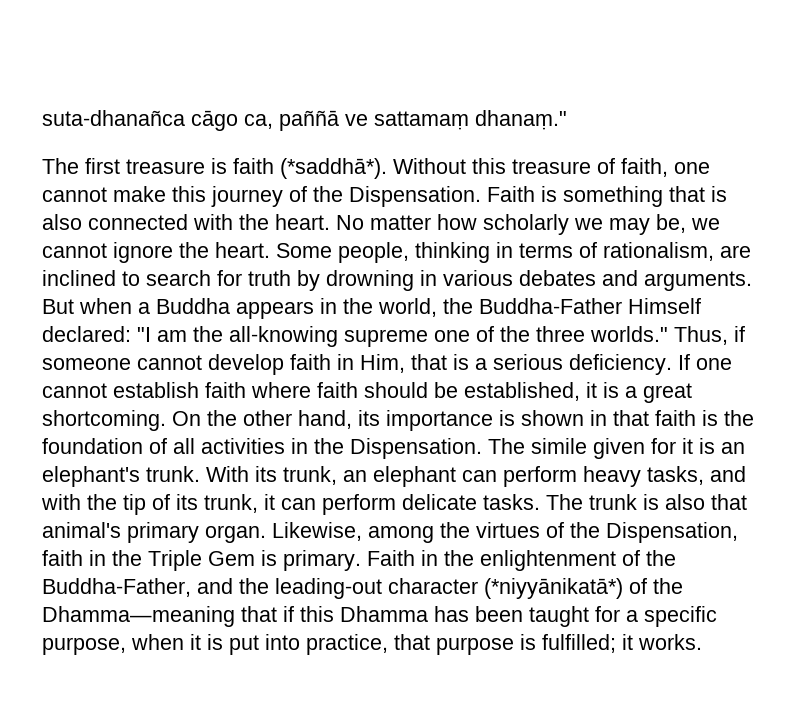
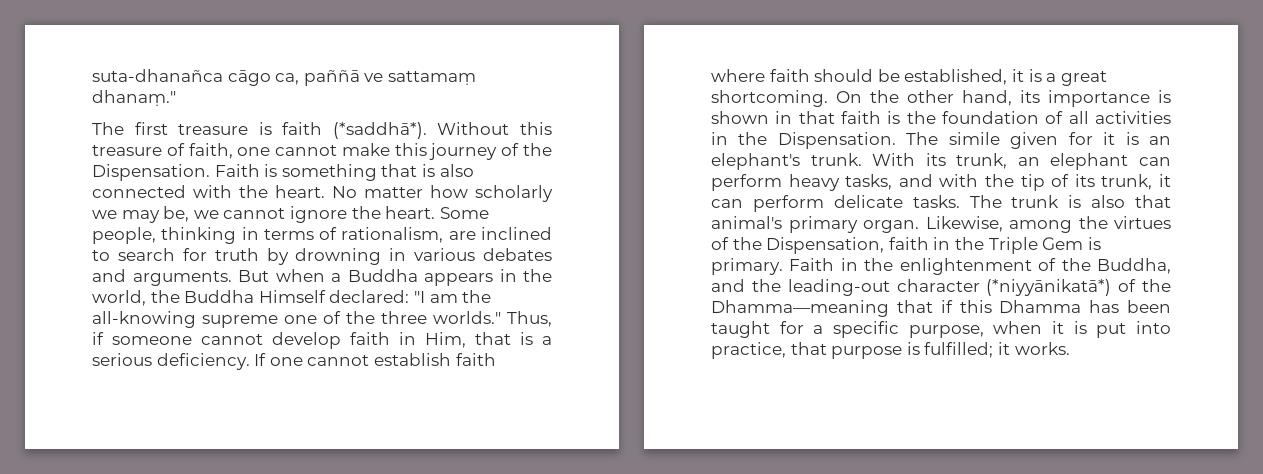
[479,298,622,314] Buddha-Father -> [184,290,255,303] Buddha
[42,578,191,597] Buddha-Father, -> [1097,258,1171,274] Buddha,

